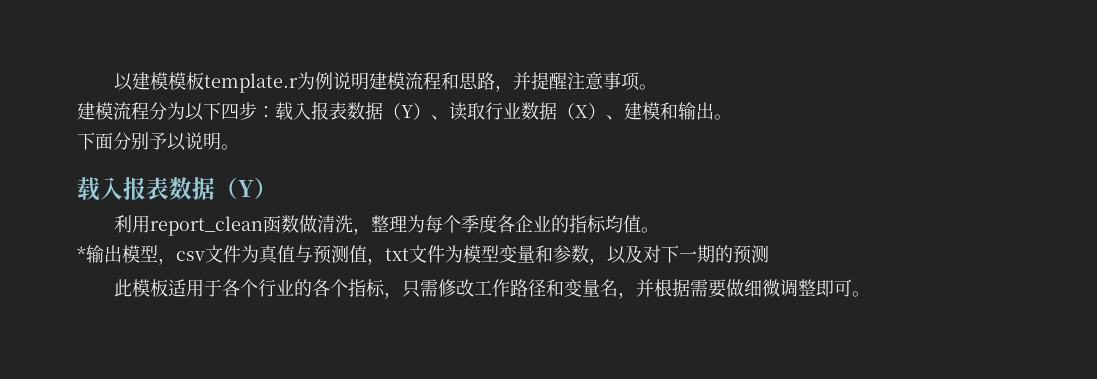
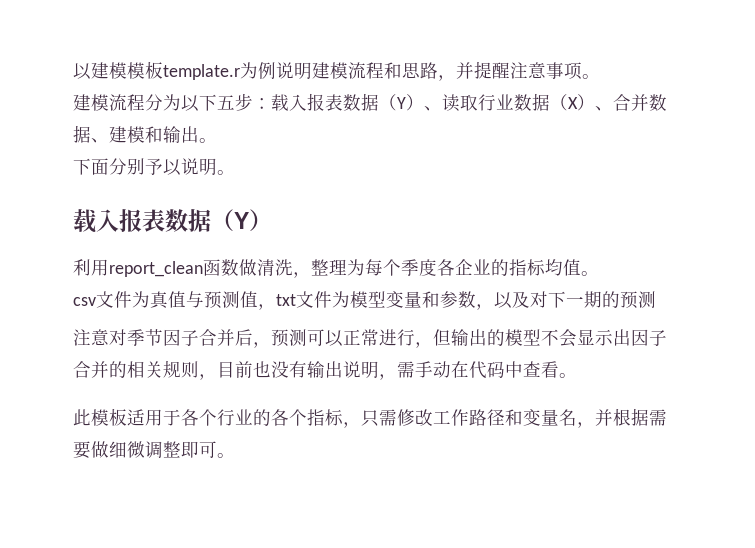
[221,103,239,120] 四 -> [217,95,235,110] 五
(624, 117) none -> [613,94,667,111] [73,125,109,143] 合并数据、
[77,245,176,265] *输出模型， -> (599, 273) none
(769, 254) none -> [73,329,667,348] [73,360,577,380] // 注意对季节因子合并后，预测可以正常进行，但输出的模型不会显示出因子合并的相关规则，目前也没有输出说明，需手动在代码中查看。

